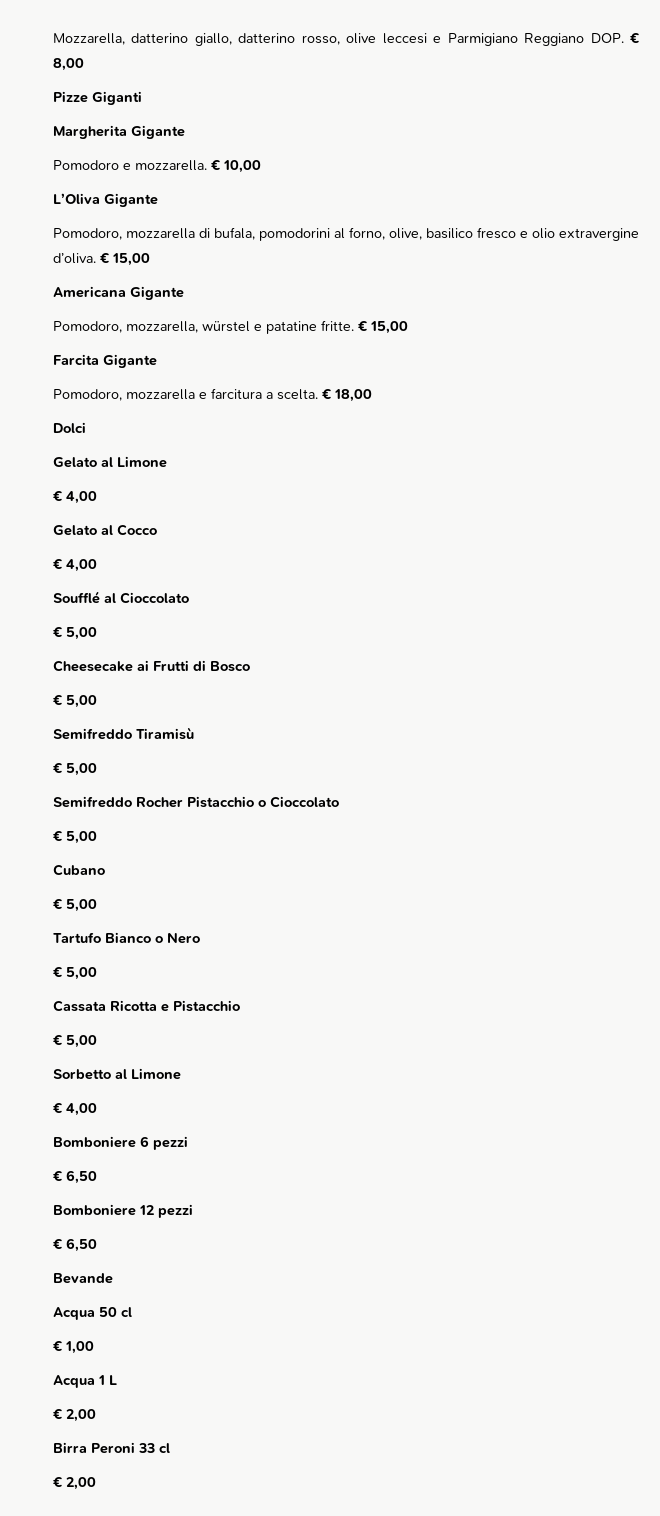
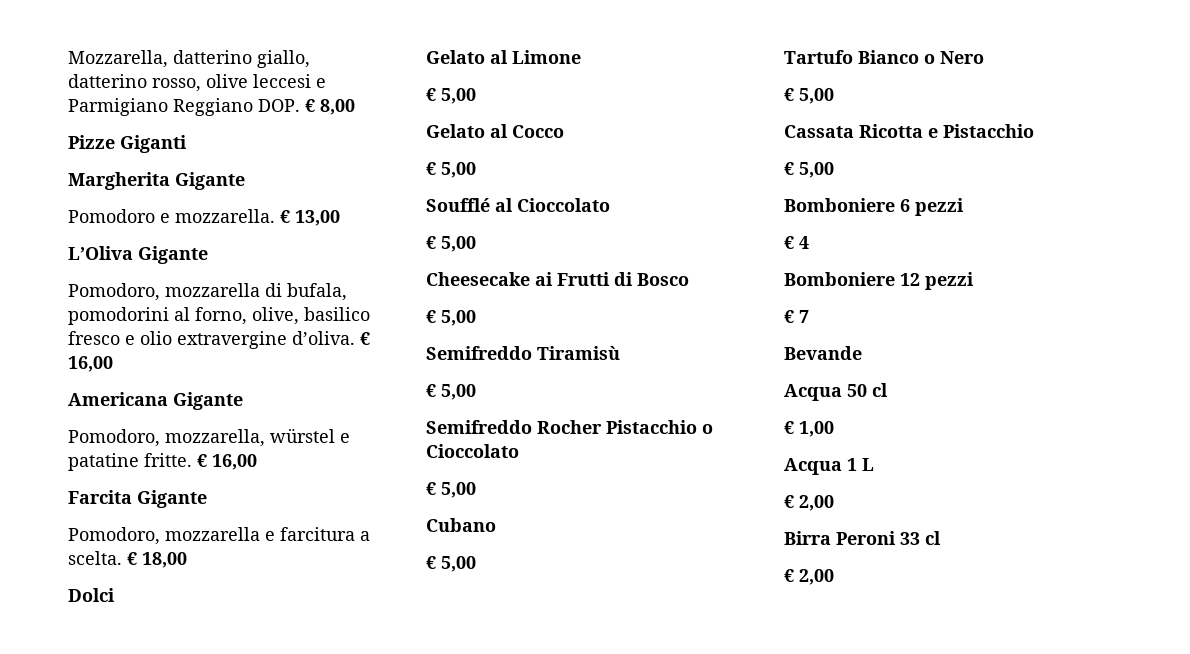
[223,160,261,173] 10,00 -> [295,210,340,226] 13,00
[112,253,150,266] 15,00 -> [68,356,113,372] 16,00
[370,321,408,334] 15,00 -> [212,454,257,470] 16,00
[66,491,97,504] 4,00 -> [441,88,476,104] 5,00
[66,559,97,572] 4,00 -> [441,162,476,178] 5,00
[53,1068,181,1080] [53,1103,97,1116] // Sorbetto al Limone // € 4,00 -> (834, 170) none
[66,1170,97,1184] 6,50 -> [799,236,809,249] 4
[66,1238,97,1252] 6,50 -> [799,310,809,323] 7

